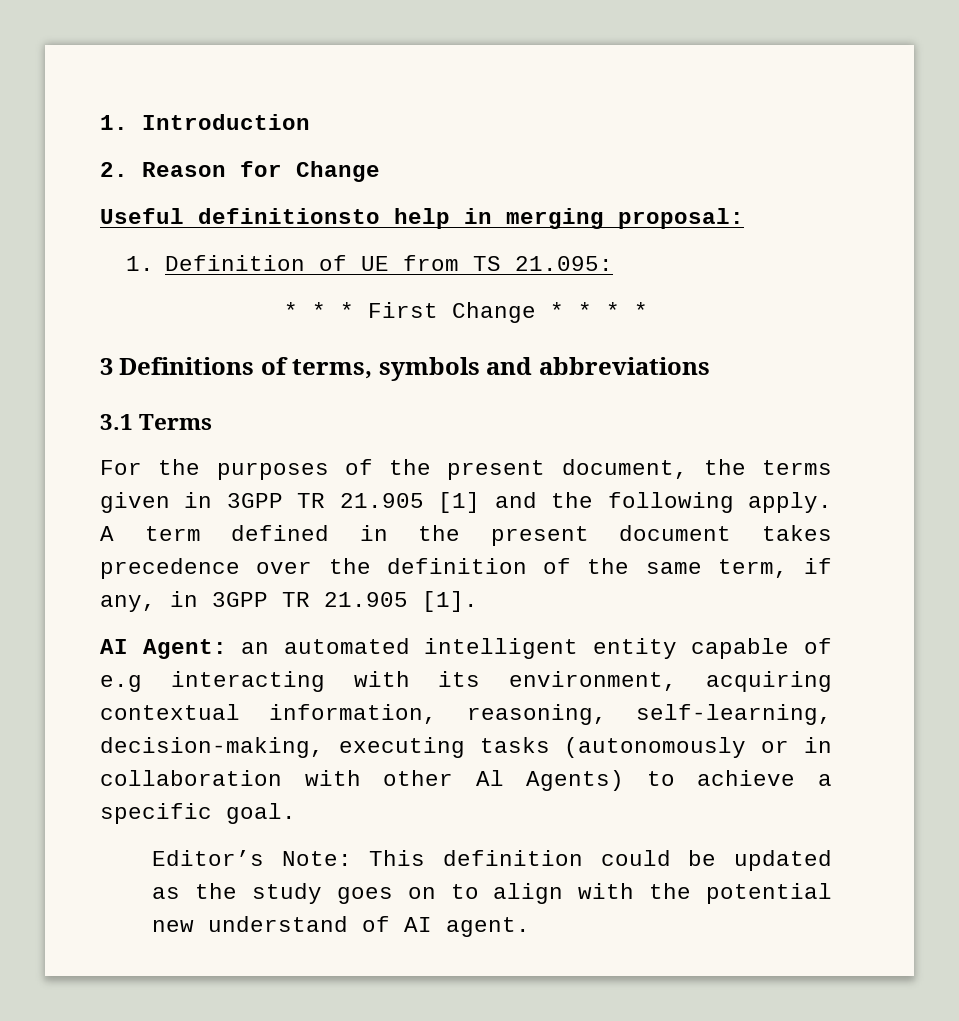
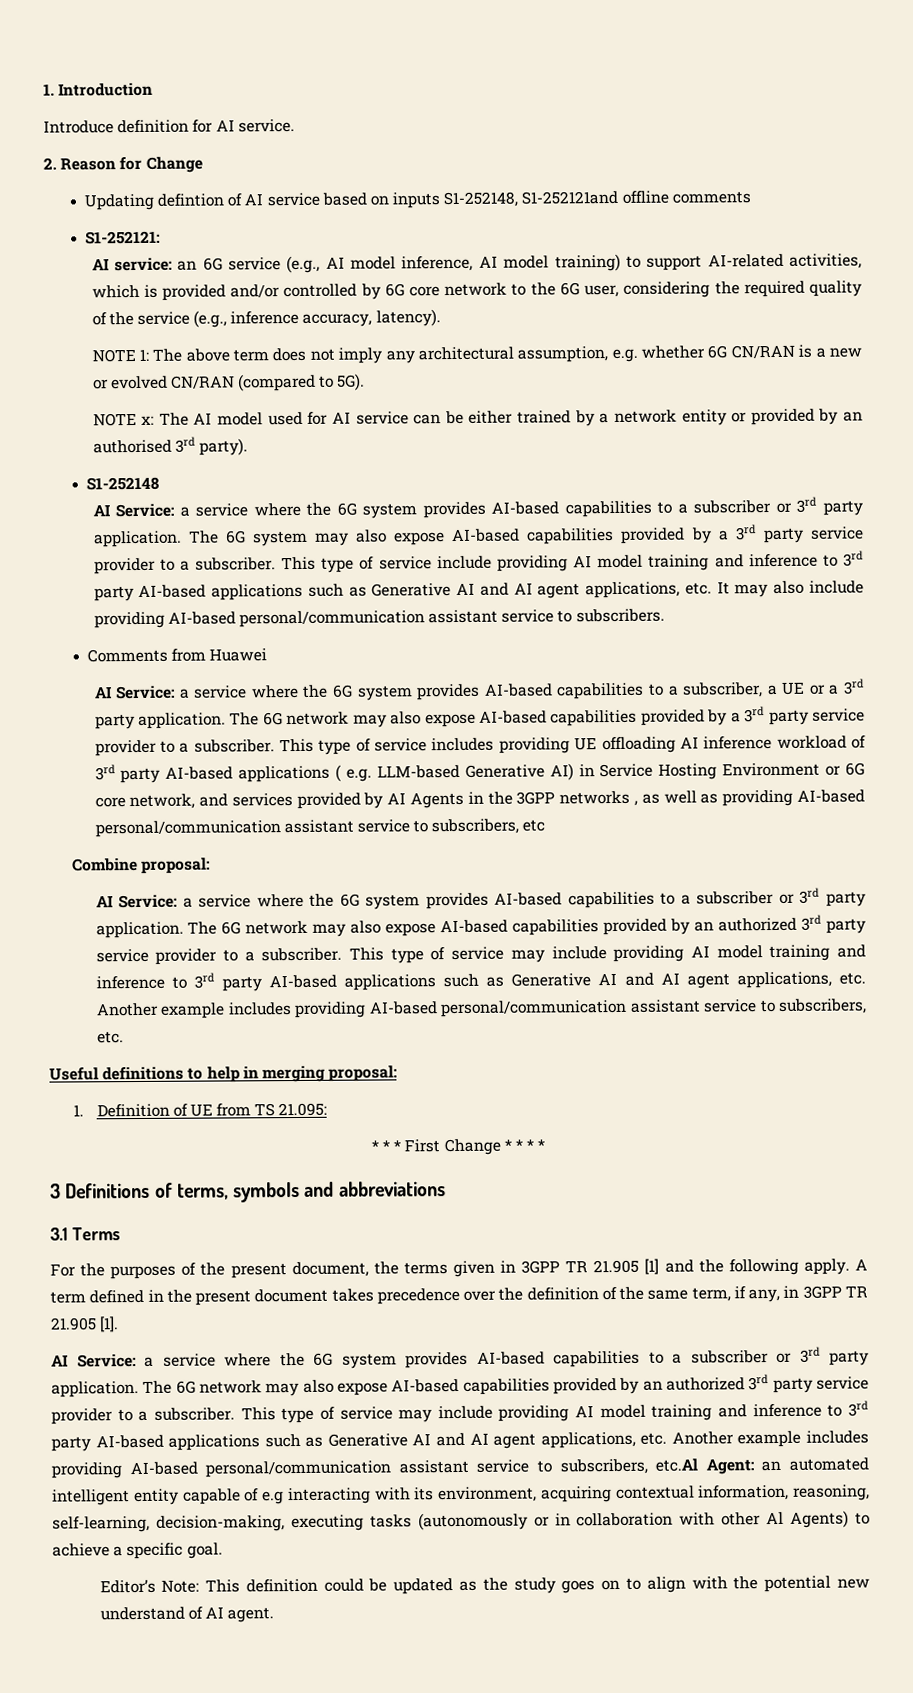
(310, 122) none -> [43,119,295,134] // Introduce definition for AI service.
(380, 171) none -> [83,190,751,211] [84,230,160,245] [91,253,862,274] [91,280,863,301] [91,309,441,328] [91,344,862,364] [92,373,366,392] [92,408,864,427] [92,436,248,456] [85,476,159,491] [92,496,864,519] [93,524,865,548] [93,550,865,575] [93,580,864,602] [93,608,665,629] [86,648,268,663] [93,678,865,701] [94,706,865,730] [94,735,867,757] [94,762,865,784] [94,789,865,810] [94,818,546,838] [71,857,210,874] [95,887,867,910] [95,914,867,939] [95,944,866,965] [95,971,867,992] [95,998,867,1019] [96,1031,124,1044] // Updating defintion of AI service based on inputs S1-252148, S1-252121and offline comments // S1-252121: // AI service: an 6G service (e.g., AI model inference, AI model training) to support AI-related activities, which is provided and/or controlled by 6G core network to the 6G user, considering the required quality of the service (e.g., inference accuracy, latency). // NOTE 1: The above term does not imply any architectural assumption, e.g. whether 6G CN/RAN is a new or evolved CN/RAN (compared to 5G). // NOTE x: The AI model used for AI service can be either trained by a network entity or provided by an authorised 3rd party). // S1-252148 // AI Service: a service where the 6G system provides AI-based capabilities to a subscriber or 3rd party application. The 6G system may also expose AI-based capabilities provided by a 3rd party service provider to a subscriber. This type of service include providing AI model training and inference to 3rd party AI-based applications such as Generative AI and AI agent applications, etc. It may also include providing AI-based personal/communication assistant service to subscribers. // Comments from Huawei // AI Service: a service where the 6G system provides AI-based capabilities to a subscriber, a UE or a 3rd party application. The 6G network may also expose AI-based capabilities provided by a 3rd party service provider to a subscriber. This type of service includes providing UE offloading AI inference workload of 3rd party AI-based applications ( e.g. LLM-based Generative AI) in Service Hosting Environment or 6G core network, and services provided by AI Agents in the 3GPP networks , as well as providing AI-based personal/communication assistant service to subscribers, etc // Combine proposal: // AI Service: a service where the 6G system provides AI-based capabilities to a subscriber or 3rd party application. The 6G network may also expose AI-based capabilities provided by an authorized 3rd party service provider to a subscriber. This type of service may include providing AI model training and inference to 3rd party AI-based applications such as Generative AI and AI agent applications, etc. Another example includes providing AI-based personal/communication assistant service to subscribers, etc.
[198,208,380,224] definitionsto -> [102,1066,204,1081] definitions to
(128, 646) none -> [76,1346,869,1369] [51,1374,870,1398] [51,1400,869,1425] [51,1430,869,1452] [51,1458,699,1479] Service: a service where the 6G system provides AI-based capabilities to a subscriber or 3rd party application. The 6G network may also expose AI-based capabilities provided by an authorized 3rd party service provider to a subscriber. This type of service may include providing AI model training and inference to 3rd party AI-based applications such as Generative AI and AI agent applications, etc. Another example includes providing AI-based personal/communication assistant service to subscribers, etc.Al

